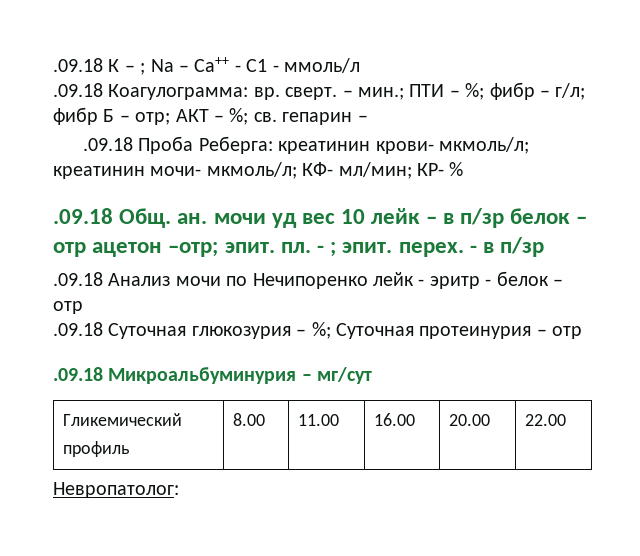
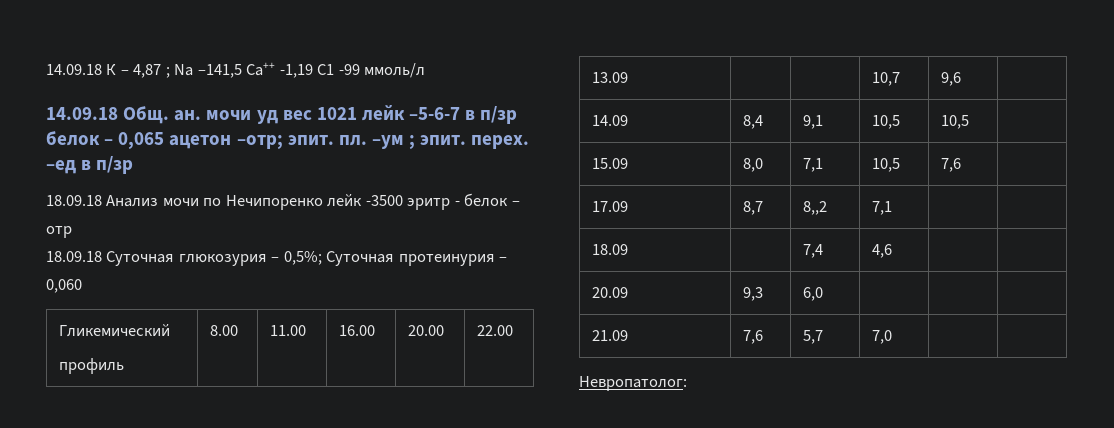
[53,58,103,72] .09.18 -> [46,64,102,75] 14.09.18
(135, 68) none -> [133,64,162,78] 4,87
[179,57,361,73] [53,82,586,100] [53,107,368,125] [83,136,530,154] [53,162,464,179] [53,208,113,224] – Са++ - С1 - ммоль/л // .09.18 Коагулограмма: вр. сверт. – мин.; ПТИ – %; фибр – г/л; фибр Б – отр; АКТ – %; св. гепарин – // .09.18 Проба Реберга: креатинин крови- мкмоль/л; креатинин мочи- мкмоль/л; КФ- мл/мин; КР- % // .09.18 -> [197,62,426,78] [46,107,118,120] –141,5 Са++ -1,19 С1 -99 ммоль/л // 14.09.18
[341,208,437,224] 10 лейк – -> [316,105,461,121] 1021 лейк –5-6-7
[53,242,86,257] отр -> [118,132,165,149] 0,065
[317,245,325,253] - -> [371,135,404,149] –ум
[469,245,477,253] - -> [46,160,76,174] –ед
[53,272,103,286] .09.18 -> [46,195,102,206] 18.09.18
[418,279,425,286] - -> [365,195,403,206] -3500
[53,322,103,336] .09.18 -> [46,251,102,262] 18.09.18
[311,322,331,339] %; -> [283,251,322,265] 0,5%;
[552,326,583,339] [53,367,373,384] отр // .09.18 Микроальбуминурия – мг/сут -> [46,279,82,293] 0,060
(566, 420) none -> [592,72,629,83] [872,72,901,86] [941,72,962,86] [592,115,629,126] [743,115,764,129] [803,115,824,129] [872,115,901,129] [941,115,970,129] [592,158,629,169] [743,158,764,172] [803,158,824,172] [872,158,901,172] [941,158,962,172] [592,201,629,212] [743,201,764,215] [803,201,828,215] [872,201,893,215] [592,244,629,255] [803,244,824,258] [872,244,893,258] [592,287,629,298] [743,287,764,301] [803,287,824,301] [592,330,629,341] [743,330,764,344] [803,330,824,344] [872,330,893,344] // 13.09 | | | 10,7 | 9,6 | // 14.09 | 8,4 | 9,1 | 10,5 | 10,5 | // 15.09 | 8,0 | 7,1 | 10,5 | 7,6 | // 17.09 | 8,7 | 8,,2 | 7,1 | | // 18.09 | | 7,4 | 4,6 | | // 20.09 | 9,3 | 6,0 | | | // 21.09 | 7,6 | 5,7 | 7,0 | |

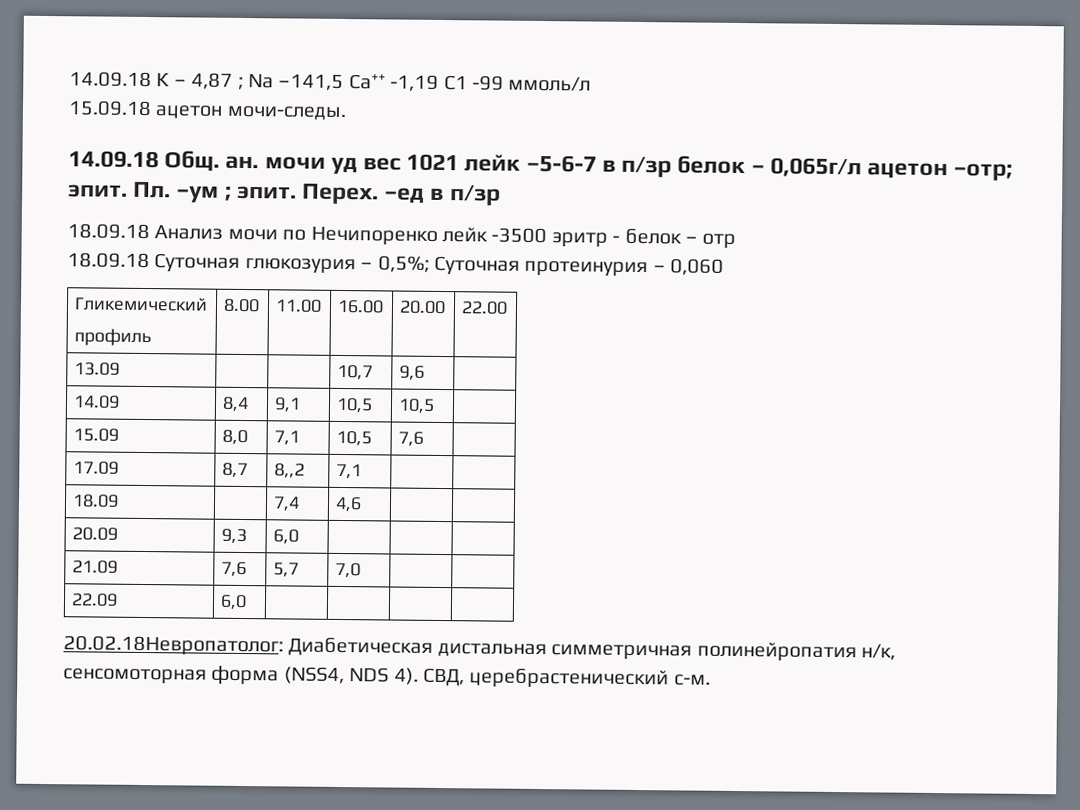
(426, 70) none -> [68,100,347,121] // 15.09.18 ацетон мочи-следы.
[118,132,165,149] 0,065 -> [769,157,862,178] 0,065г/л
[338,135,367,146] пл. -> [133,181,172,199] Пл.
[471,135,530,149] перех. -> [302,183,380,205] Перех.
[579,376,687,391] // Невропатолог: -> [71,593,119,607] [220,594,248,611] [63,635,896,662] [63,665,711,689] // 22.09 | 6,0 | | | | // 20.02.18Невропатолог: Диабетическая дистальная симметричная полинейропатия н/к, сенсомоторная форма (NSS4, NDS 4). СВД, церебрастенический с-м.

